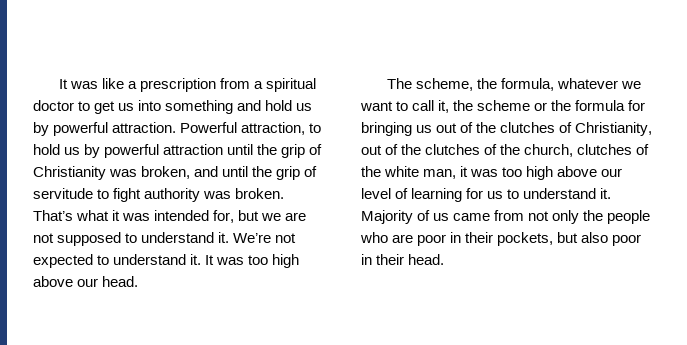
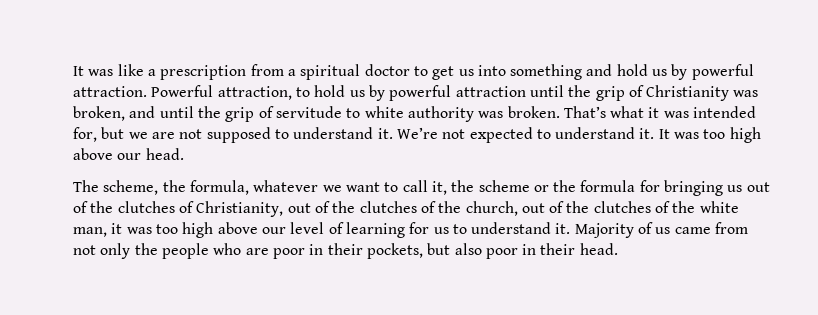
[113,188,142,202] fight -> [364,106,404,118] white
(574, 150) none -> [521,201,590,213] out of the

